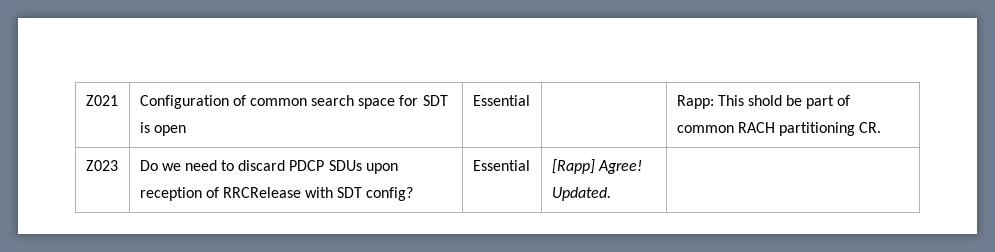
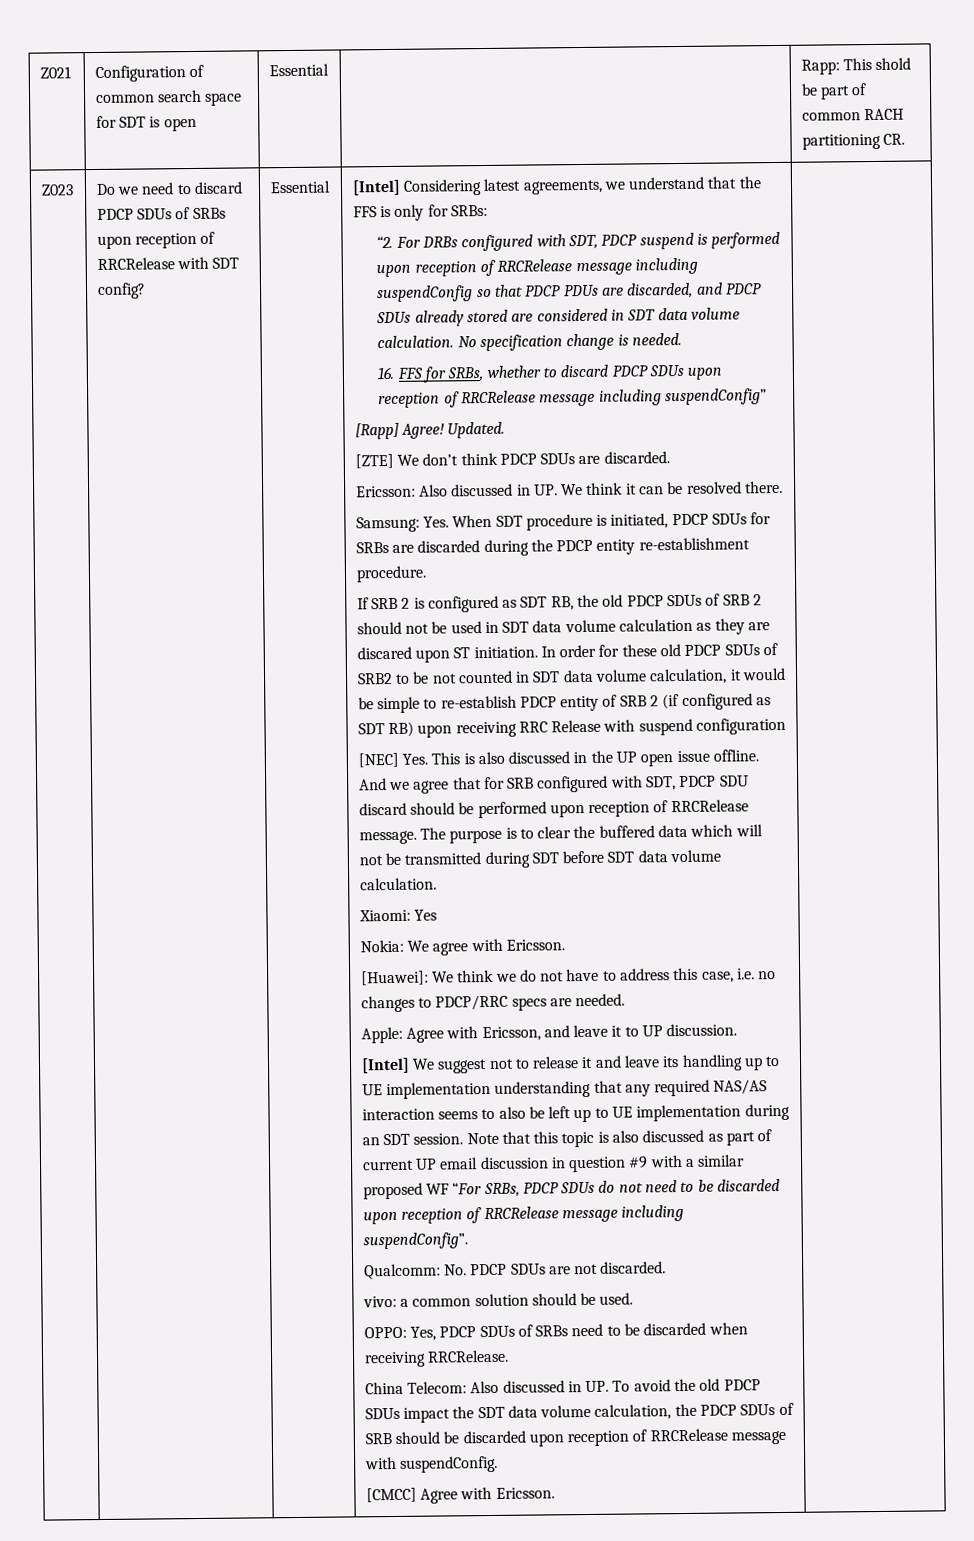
(362, 165) none -> [175,207,226,220] of SRBs
[551,159,642,174] [551,187,611,201] [Rapp] Agree! Updated. -> [351,176,762,196] [352,204,488,221] [376,231,781,252] [376,257,698,278] [377,282,762,303] [376,307,740,327] [377,332,682,352] [377,364,723,383] [378,388,767,409] [354,421,506,440] [354,451,670,469] [355,480,784,498] [355,512,772,533] [355,537,750,557] [355,565,427,583] [356,593,763,613] [356,618,771,635] [356,642,779,663] [356,667,787,685] [357,693,772,714] [357,717,787,738] [357,749,760,768] [358,775,749,794] [358,799,749,819] [358,824,763,845] [358,849,722,869] [359,877,437,891] [358,909,437,922] [359,938,565,956] [360,967,777,986] [360,993,626,1013] [360,1023,738,1044] [360,1054,781,1074] [361,1079,768,1100] [361,1103,790,1123] [361,1129,773,1148] [362,1154,746,1173] [362,1179,781,1200] [362,1204,685,1225] [362,1232,468,1250] [363,1261,667,1280] [362,1292,634,1308] [363,1322,748,1341] [363,1349,509,1368] [364,1378,761,1395] [364,1402,794,1423] [364,1428,787,1447] [364,1455,498,1473] [365,1486,555,1504] [Intel] Considering latest agreements, we understand that the FFS is only for SRBs: // “2. For DRBs configured with SDT, PDCP suspend is performed upon reception of RRCRelease message including suspendConfig so that PDCP PDUs are discarded, and PDCP SDUs already stored are considered in SDT data volume calculation. No specification change is needed. // 16. FFS for SRBs, whether to discard PDCP SDUs upon reception of RRCRelease message including suspendConfig” // [Rapp] Agree! Updated. // [ZTE] We don’t think PDCP SDUs are discarded. // Ericsson: Also discussed in UP. We think it can be resolved there. // Samsung: Yes. When SDT procedure is initiated, PDCP SDUs for SRBs are discarded during the PDCP entity re-establishment procedure. // If SRB 2 is configured as SDT RB, the old PDCP SDUs of SRB 2 should not be used in SDT data volume calculation as they are discared upon ST initiation. In order for these old PDCP SDUs of SRB2 to be not counted in SDT data volume calculation, it would be simple to re-establish PDCP entity of SRB 2 (if configured as SDT RB) upon receiving RRC Release with suspend configuration // [NEC] Yes. This is also discussed in the UP open issue offline. And we agree that for SRB configured with SDT, PDCP SDU discard should be performed upon reception of RRCRelease message. The purpose is to clear the buffered data which will not be transmitted during SDT before SDT data volume calculation. // Xiaomi: Yes // Nokia: We agree with Ericsson. // [Huawei]: We think we do not have to address this case, i.e. no changes to PDCP/RRC specs are needed. // Apple: Agree with Ericsson, and leave it to UP discussion. // [Intel] We suggest not to release it and leave its handling up to UE implementation understanding that any required NAS/AS interaction seems to also be left up to UE implementation during an SDT session. Note that this topic is also discussed as part of current UP email discussion in question #9 with a similar proposed WF “For SRBs, PDCP SDUs do not need to be discarded upon reception of RRCRelease message including suspendConfig”. // Qualcomm: No. PDCP SDUs are not discarded. // vivo: a common solution should be used. // OPPO: Yes, PDCP SDUs of SRBs need to be discarded when receiving RRCRelease. // China Telecom: Also discussed in UP. To avoid the old PDCP SDUs impact the SDT data volume calculation, the PDCP SDUs of SRB should be discarded upon reception of RRCRelease message with suspendConfig. // [CMCC] Agree with Ericsson.

